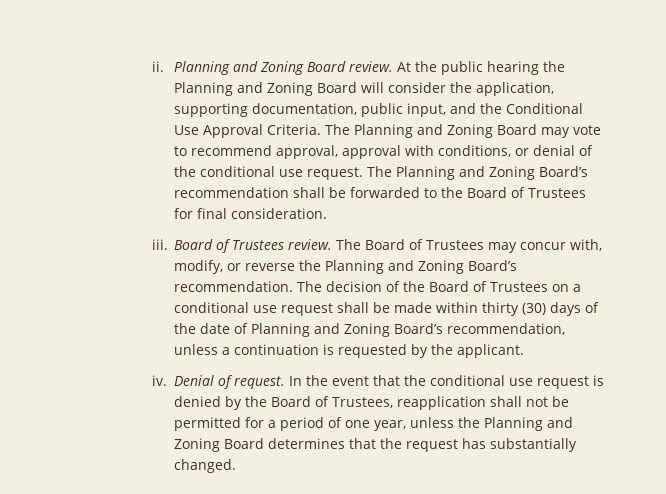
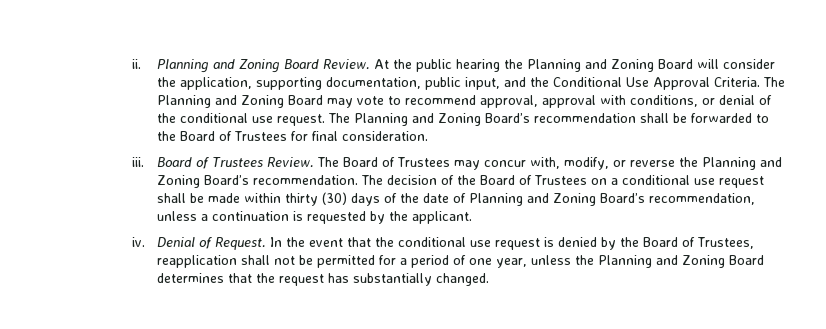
[349,61,394,72] review. -> [323,59,371,70] Review.
[288,239,333,250] review. -> [267,157,315,168] Review.
[234,376,286,389] request. -> [215,237,267,250] Request.

